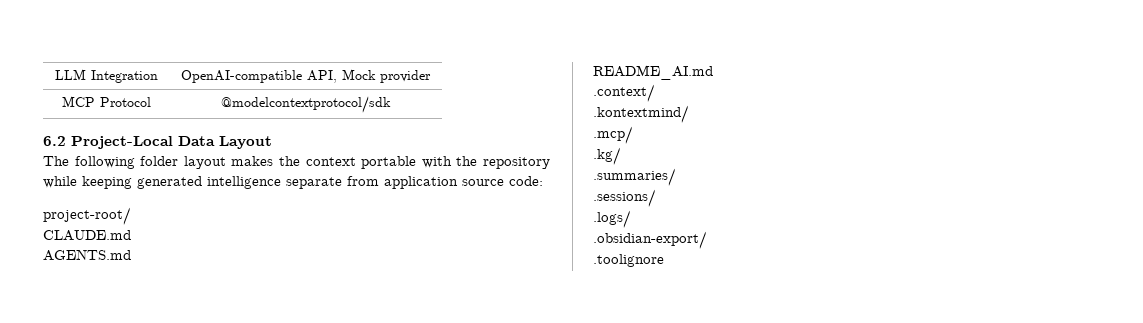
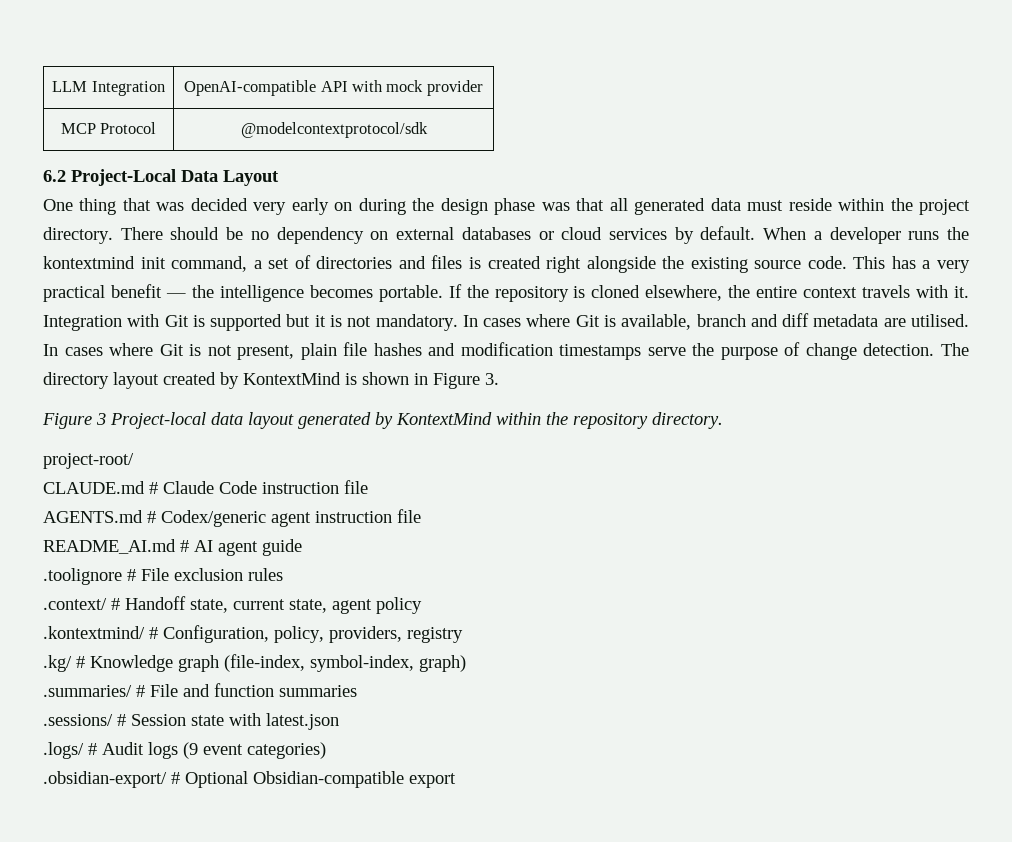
[307,69,376,83] API, Mock -> [320,80,424,92] API with mock
[43,156,551,169] [43,176,543,189] [43,207,131,225] [43,230,131,241] [43,249,131,261] [593,65,713,80] [593,84,655,102] [593,105,689,123] [593,126,633,144] [593,147,621,165] [593,168,676,186] [593,189,656,207] [593,210,631,228] [593,231,707,249] [593,254,664,267] The following folder layout makes the context portable with the repository while keeping generated intelligence separate from application source code: // project-root/ // CLAUDE.md // AGENTS.md // README_AI.md // .context/ // .kontextmind/ // .mcp/ // .kg/ // .summaries/ // .sessions/ // .logs/ // .obsidian-export/ // .toolignore -> [43,198,971,215] [43,226,969,244] [43,255,970,273] [43,284,970,302] [43,313,970,331] [43,342,969,360] [43,372,499,389] [42,412,723,429] [43,453,134,469] [43,480,368,494] [43,509,421,527] [43,539,302,556] [43,568,283,585] [43,596,422,614] [43,625,463,643] [43,654,466,672] [43,683,357,697] [43,713,339,730] [43,742,326,759] [43,771,456,788] One thing that was decided very early on during the design phase was that all generated data must reside within the project directory. There should be no dependency on external databases or cloud services by default. When a developer runs the kontextmind init command, a set of directories and files is created right alongside the existing source code. This has a very practical benefit — the intelligence becomes portable. If the repository is cloned elsewhere, the entire context travels with it. Integration with Git is supported but it is not mandatory. In cases where Git is available, branch and diff metadata are utilised. In cases where Git is not present, plain file hashes and modification timestamps serve the purpose of change detection. The directory layout created by KontextMind is shown in Figure 3. // Figure 3 Project-local data layout generated by KontextMind within the repository directory. // project-root/ // CLAUDE.md # Claude Code instruction file // AGENTS.md # Codex/generic agent instruction file // README_AI.md # AI agent guide // .toolignore # File exclusion rules // .context/ # Handoff state, current state, agent policy // .kontextmind/ # Configuration, policy, providers, registry // .kg/ # Knowledge graph (file-index, symbol-index, graph) // .summaries/ # File and function summaries // .sessions/ # Session state with latest.json // .logs/ # Audit logs (9 event categories) // .obsidian-export/ # Optional Obsidian-compatible export

